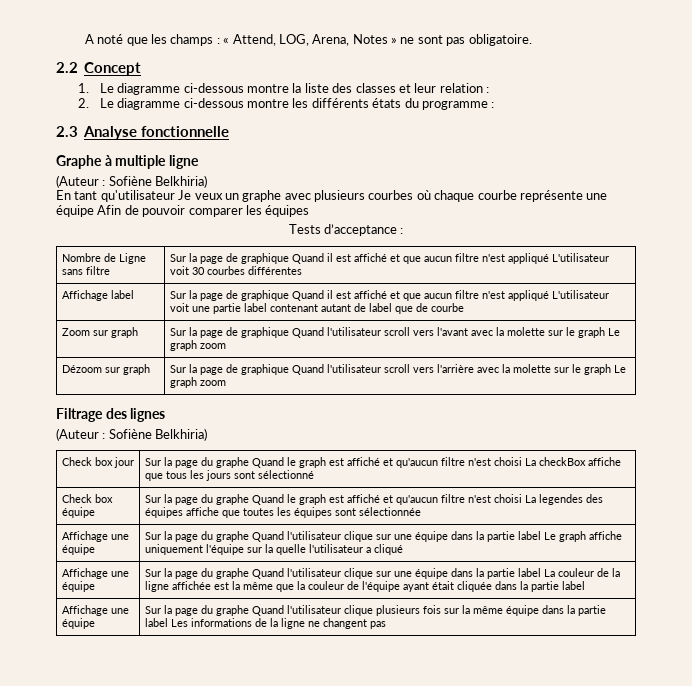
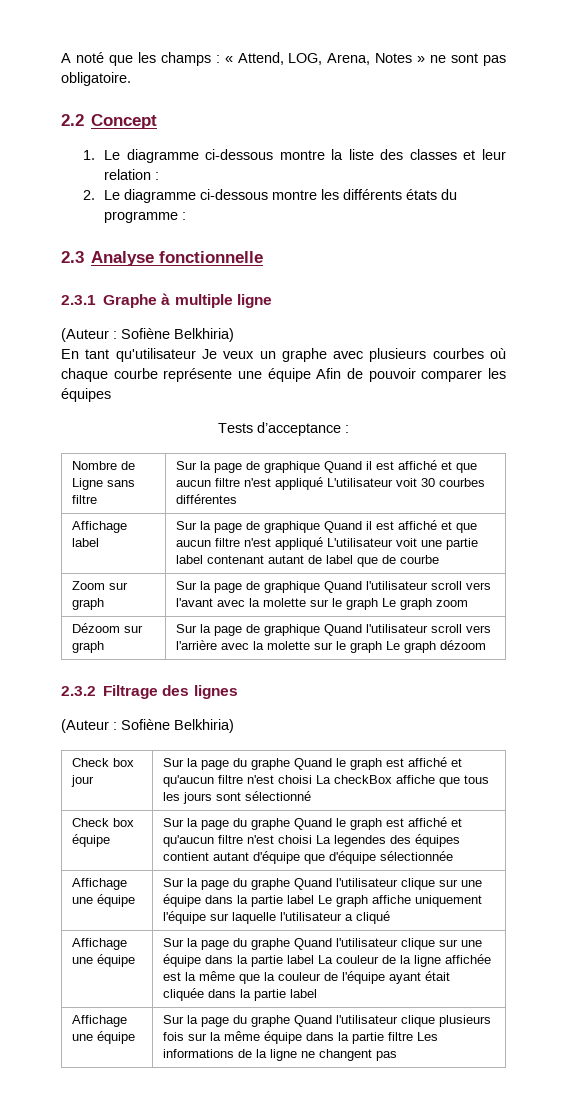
(230, 131) none -> [61,295,96,305] 2.3.1
[199,380,226,386] zoom // -> [440,640,487,650] [61,686,96,696] dézoom // 2.3.2
[185,507,356,518] affiche que toutes les équipes sont -> [163,851,377,864] contient autant d'équipe que d'équipe
[264,544,306,555] la quelle -> [232,912,277,924] laquelle
[144,618,168,627] label -> [388,1032,414,1041] filtre

